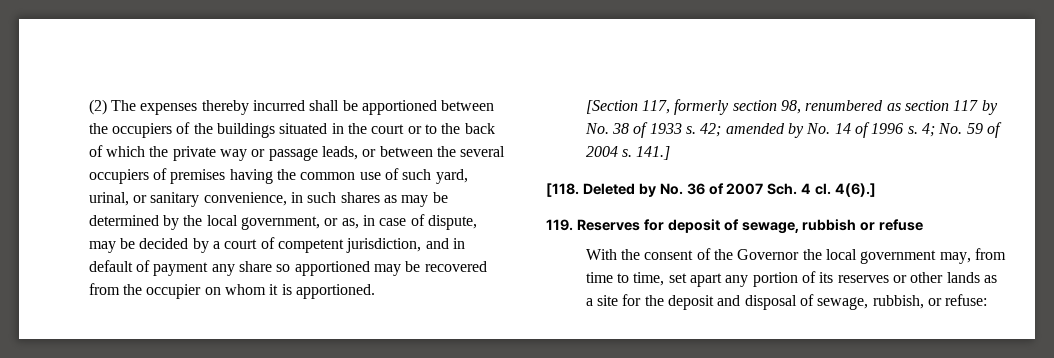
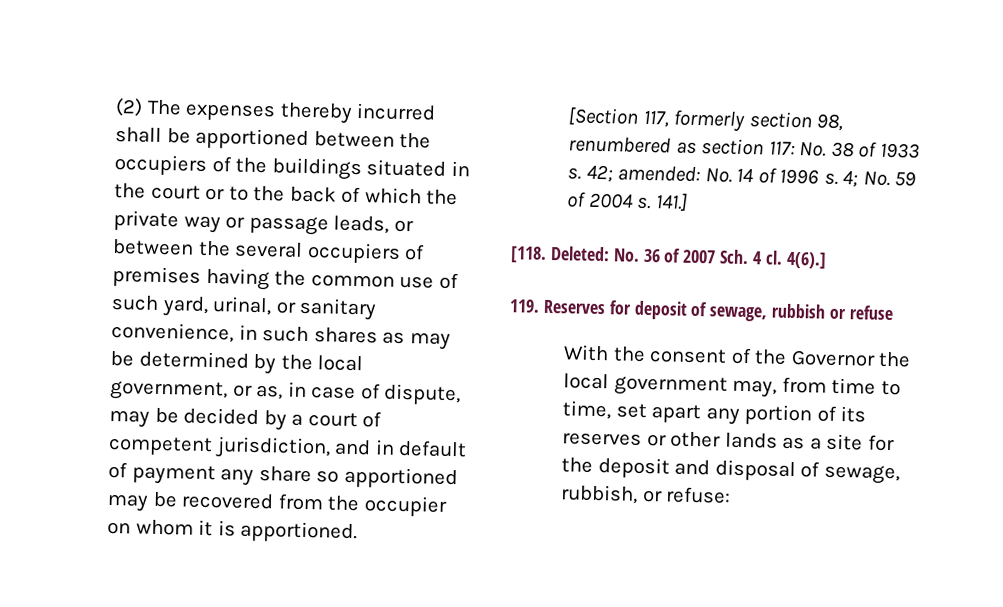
[953,100,998,115] 117 by -> [768,141,795,155] 117:
[725,123,805,138] amended by -> [617,165,701,183] amended:
[582,183,656,197] Deleted by -> [549,245,610,262] Deleted:

